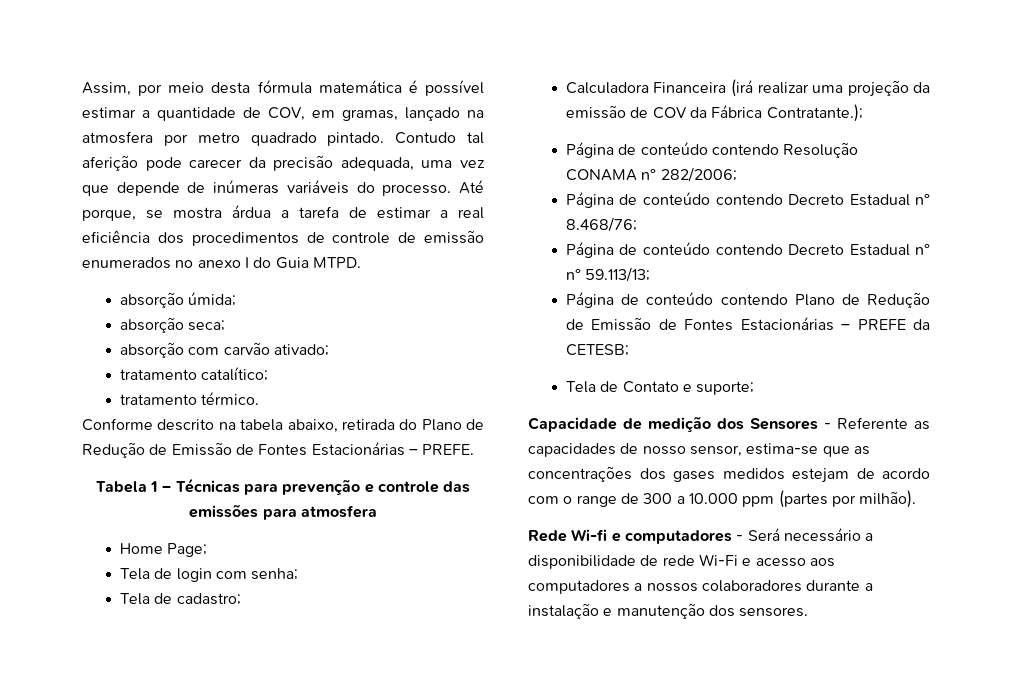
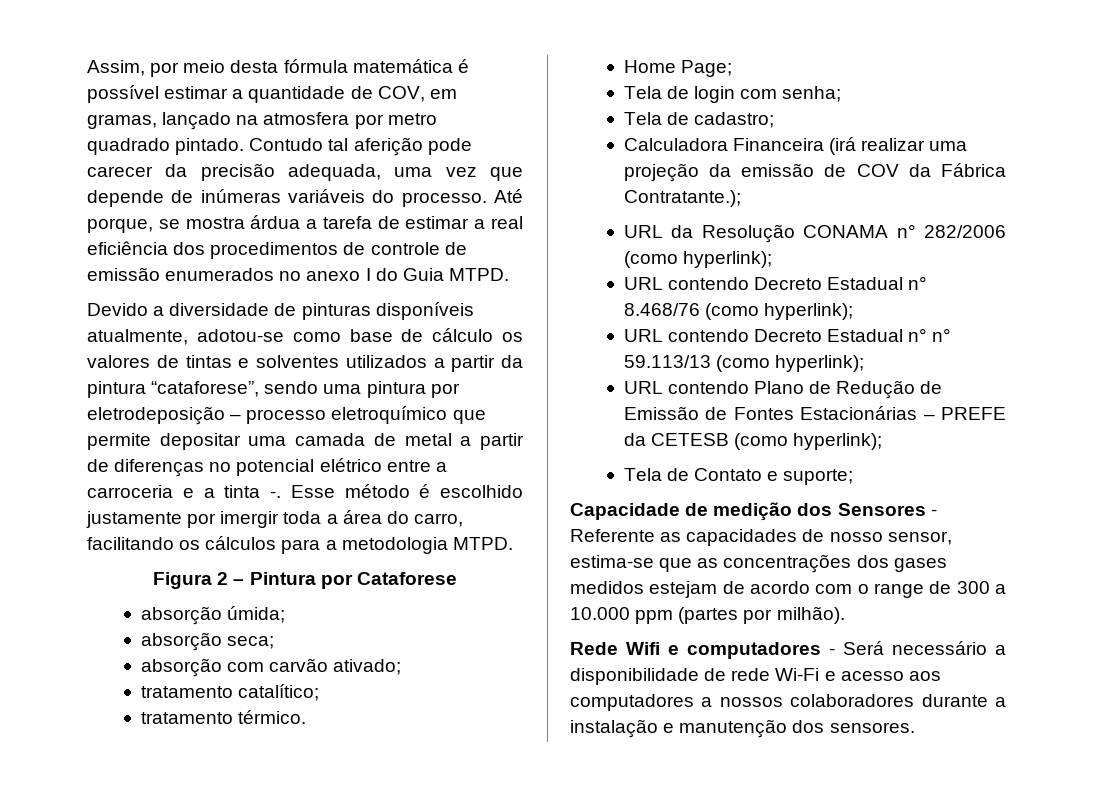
(361, 262) none -> [87,302,474,320] [87,328,523,345] [87,355,523,372] [87,381,460,398] [87,406,486,425] [87,433,524,450] [87,458,447,477] [87,484,523,498] [86,510,463,528] [87,536,513,554] [153,572,457,589] // Devido a diversidade de pinturas disponíveis atualmente, adotou-se como base de cálculo os valores de tintas e solventes utilizados a partir da pintura “cataforese”, sendo uma pintura por eletrodeposição – processo eletroquímico que permite depositar uma camada de metal a partir de diferenças no potencial elétrico entre a carroceria e a tinta -. Esse método é escolhido justamente por imergir toda a área do carro, facilitando os cálculos para a metodologia MTPD. // Figura 2 – Pintura por Cataforese
[82,418,484,433] [82,442,475,458] [95,478,471,495] [189,504,377,520] // Conforme descrito na tabela abaixo, retirada do Plano de Redução de Emissão de Fontes Estacionárias – PREFE. // Tabela 1 – Técnicas para prevenção e controle das emissões para atmosfera -> (306, 717) none
[565,142,859,158] [565,167,737,182] [565,192,930,208] [565,217,637,232] [565,242,710,258] Página de conteúdo contendo Resolução CONAMA n° 282/2006; // Página de conteúdo contendo Decreto Estadual n° 8.468/76; // Página de conteúdo -> [623,224,1006,243] [623,251,772,268] [623,276,928,290] [623,303,853,320] [623,329,663,342] URL da Resolução CONAMA n° 282/2006 (como hyperlink); // URL contendo Decreto Estadual n° 8.468/76 (como hyperlink); // URL
[585,267,651,282] [565,292,714,308] 59.113/13; // Página de conteúdo -> [623,355,864,372] [623,381,663,394] 59.113/13 (como hyperlink); // URL
[565,344,629,356] CETESB; -> [650,433,883,450] CETESB (como hyperlink);
[571,529,608,541] Wi-fi -> [626,642,660,655] Wifi

